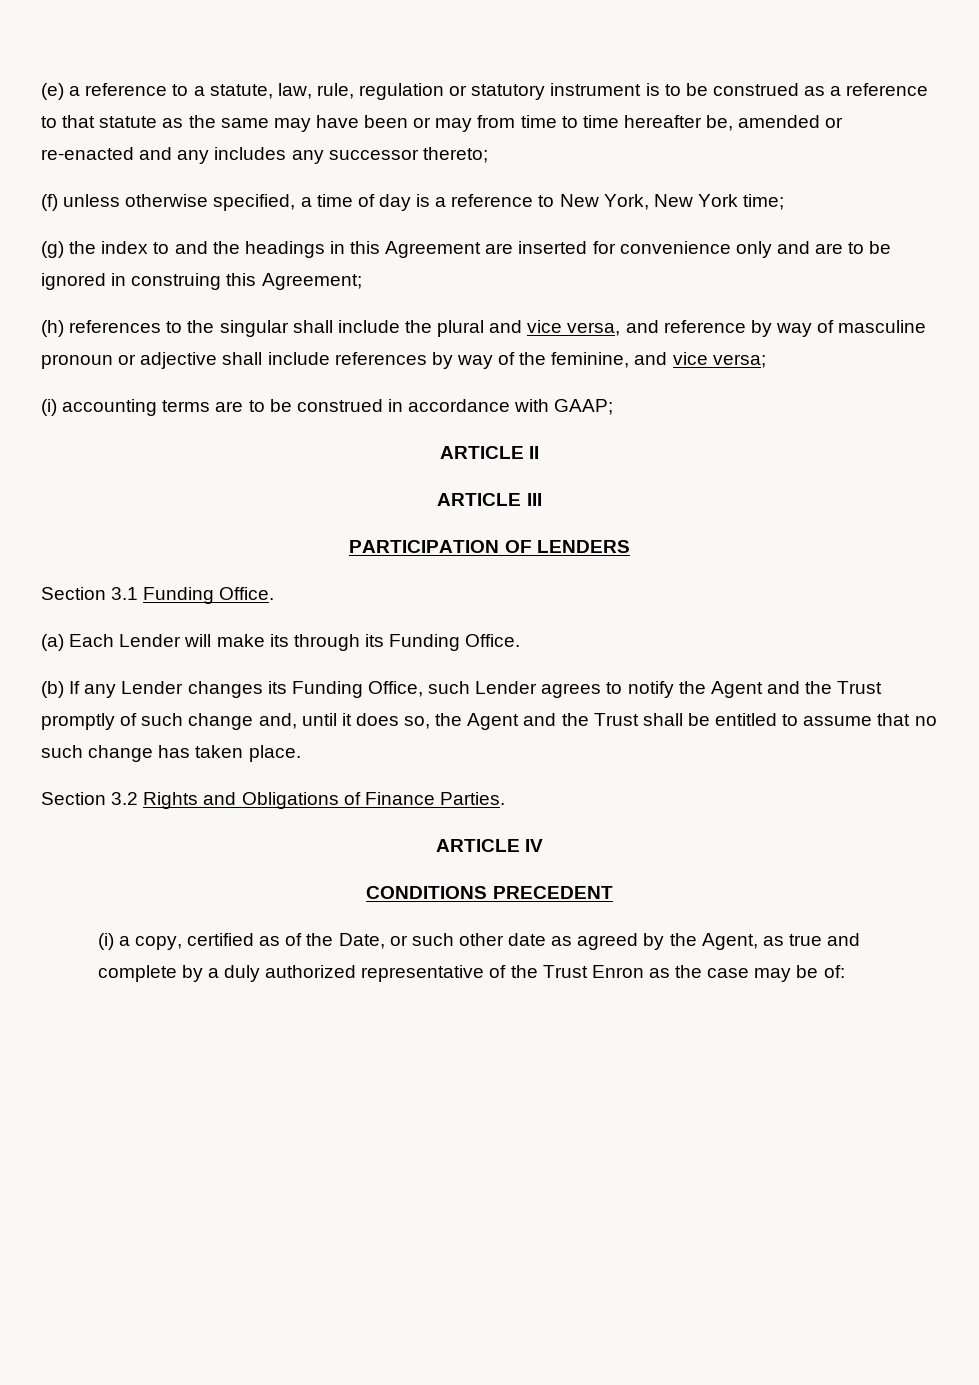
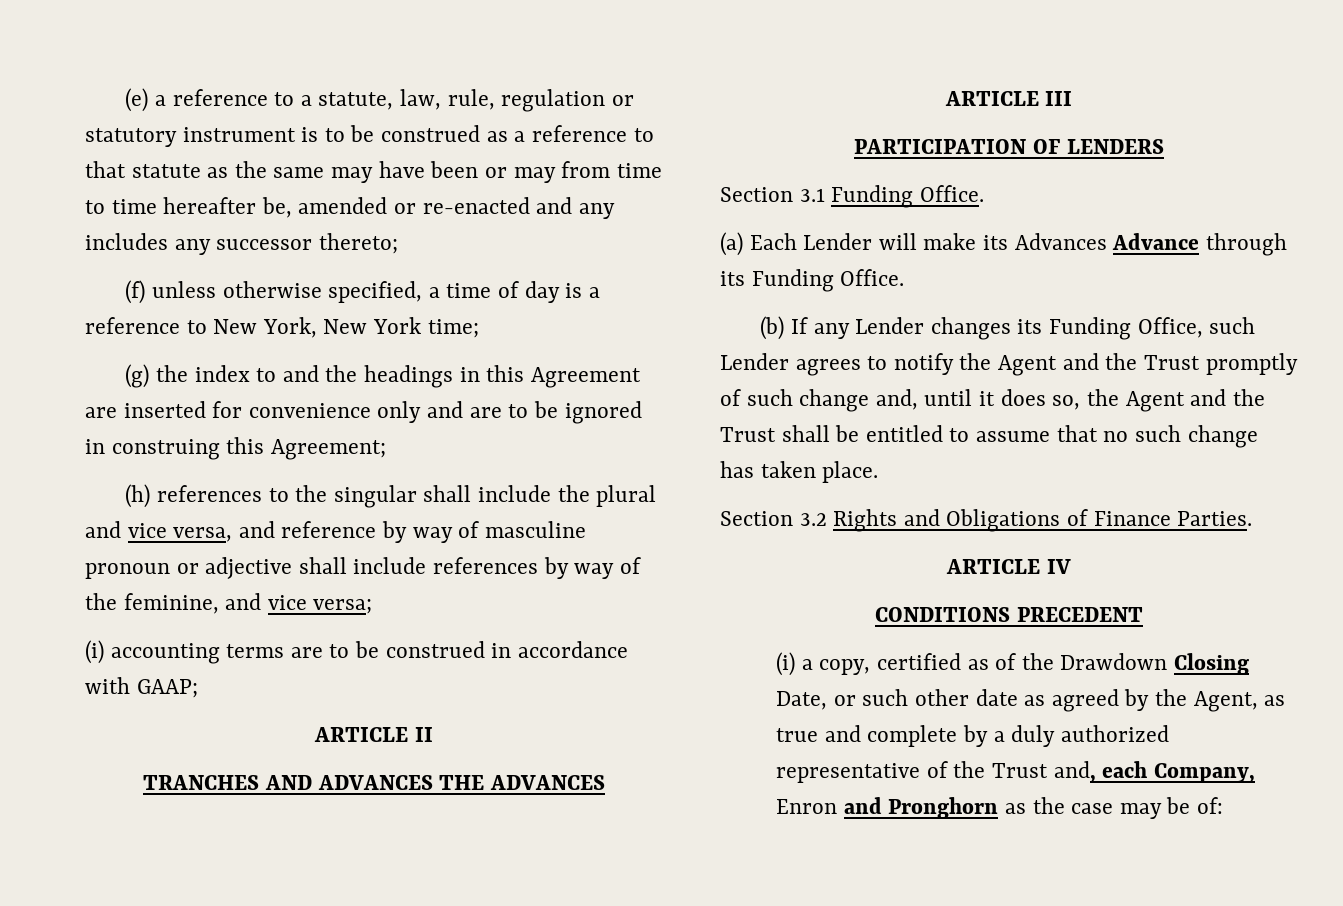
(540, 452) none -> [143,775,605,790] // TRANCHES AND ADVANCES THE ADVANCES
(289, 640) none -> [1014,233,1200,250] Advances Advance
(334, 939) none -> [1060,653,1250,675] Drawdown Closing
[591,965,644,978] Enron -> [1053,761,1255,783] [776,797,999,819] and, each Company, Enron and Pronghorn

